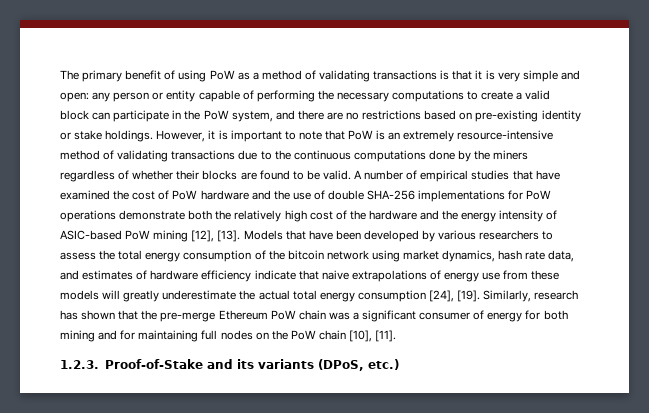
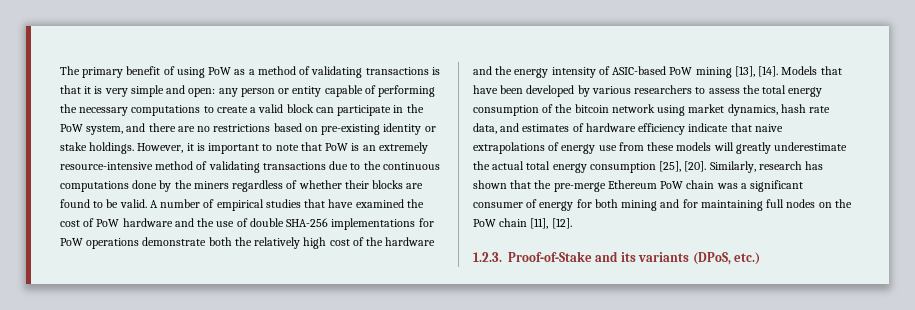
[191,230,241,242] [12], [13]. -> [734,66,779,77] [13], [14].
[428,290,481,302] [24], [19]. -> [659,161,707,172] [25], [20].
[349,330,397,342] [10], [11]. -> [530,218,572,229] [11], [12].

